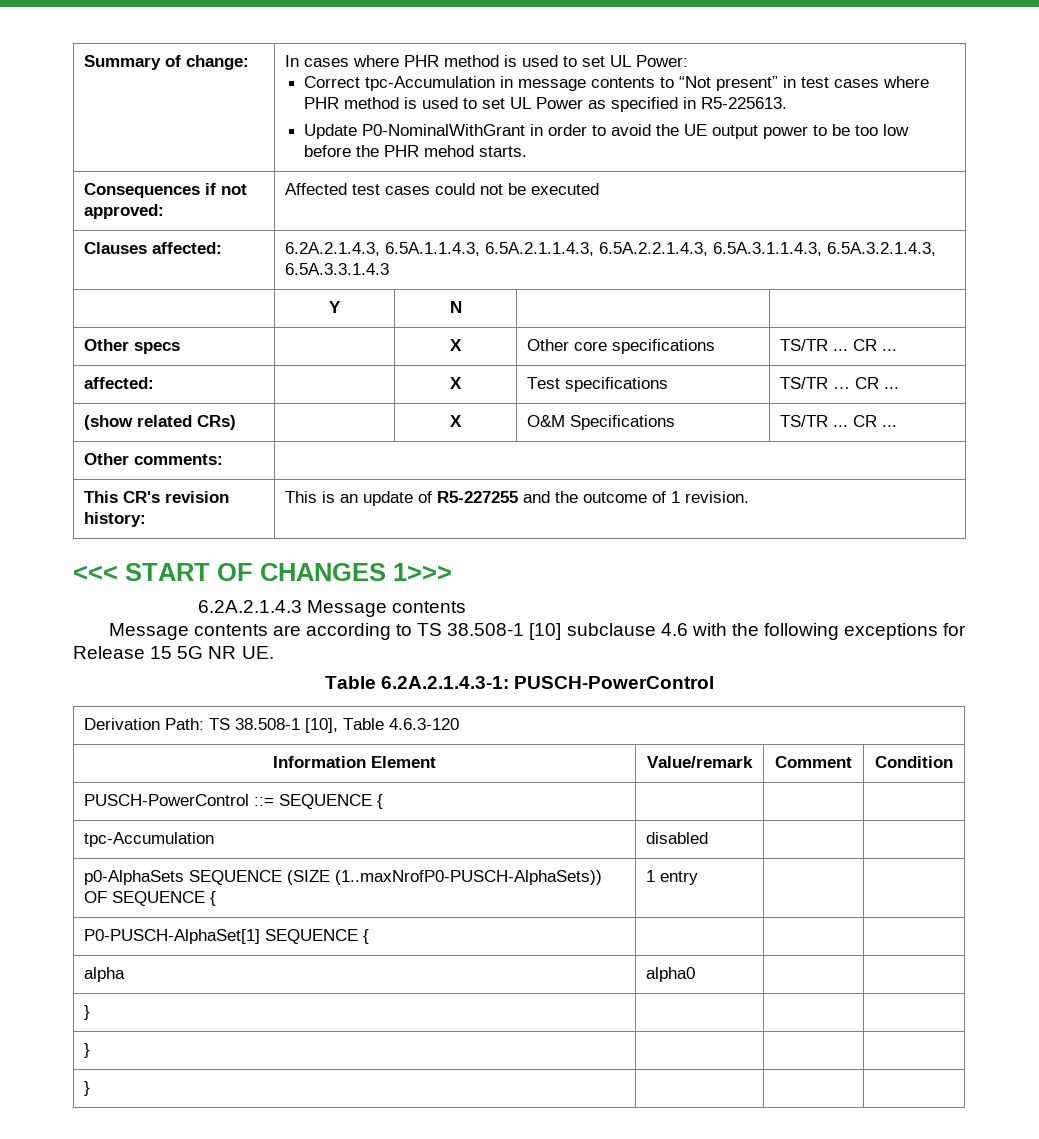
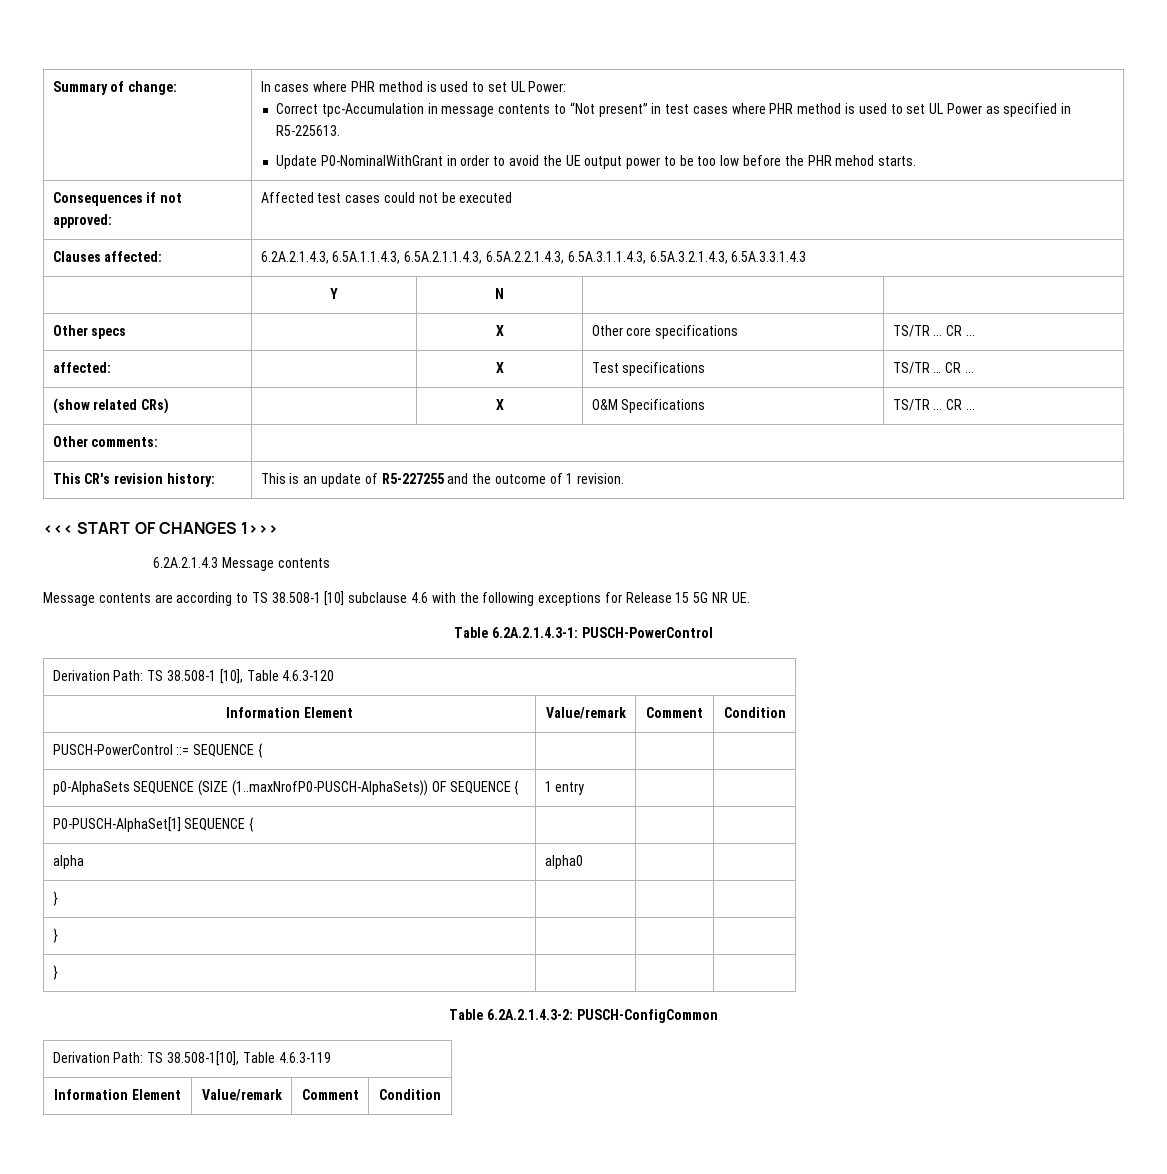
[84,832,215,847] [646,832,709,844] // tpc-Accumulation | disabled | | -> (263, 750) none
(91, 1088) none -> [449,1009,718,1023] [52,1051,331,1066] [54,1089,181,1100] [201,1089,283,1101] [301,1089,359,1100] [379,1089,441,1100] // Table 6.2A.2.1.4.3-2: PUSCH-ConfigCommon // Derivation Path: TS 38.508-1[10], Table 4.6.3-119 // Information Element | Value/remark | Comment | Condition

